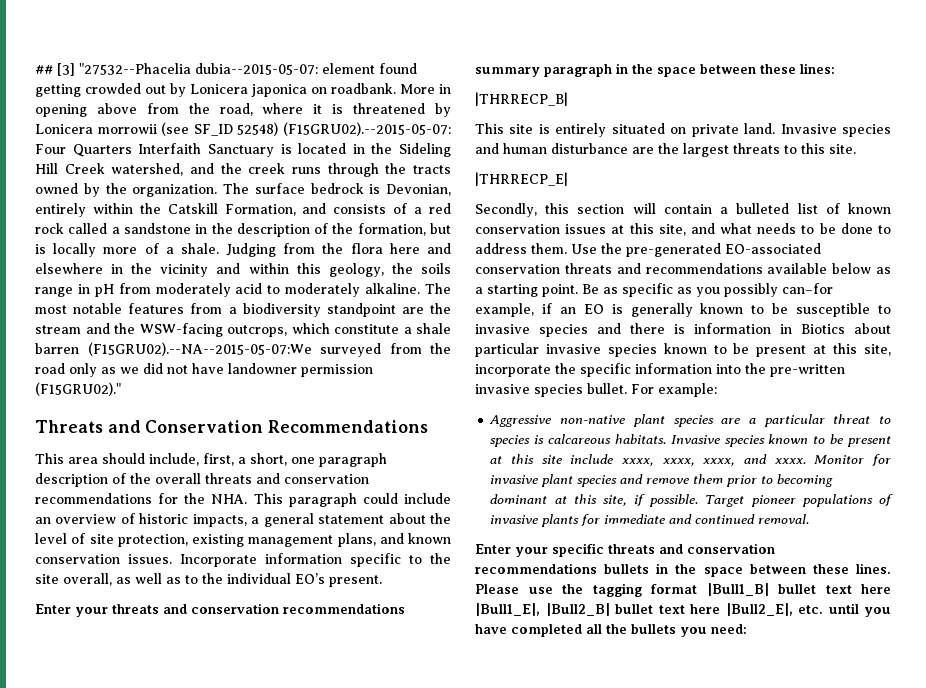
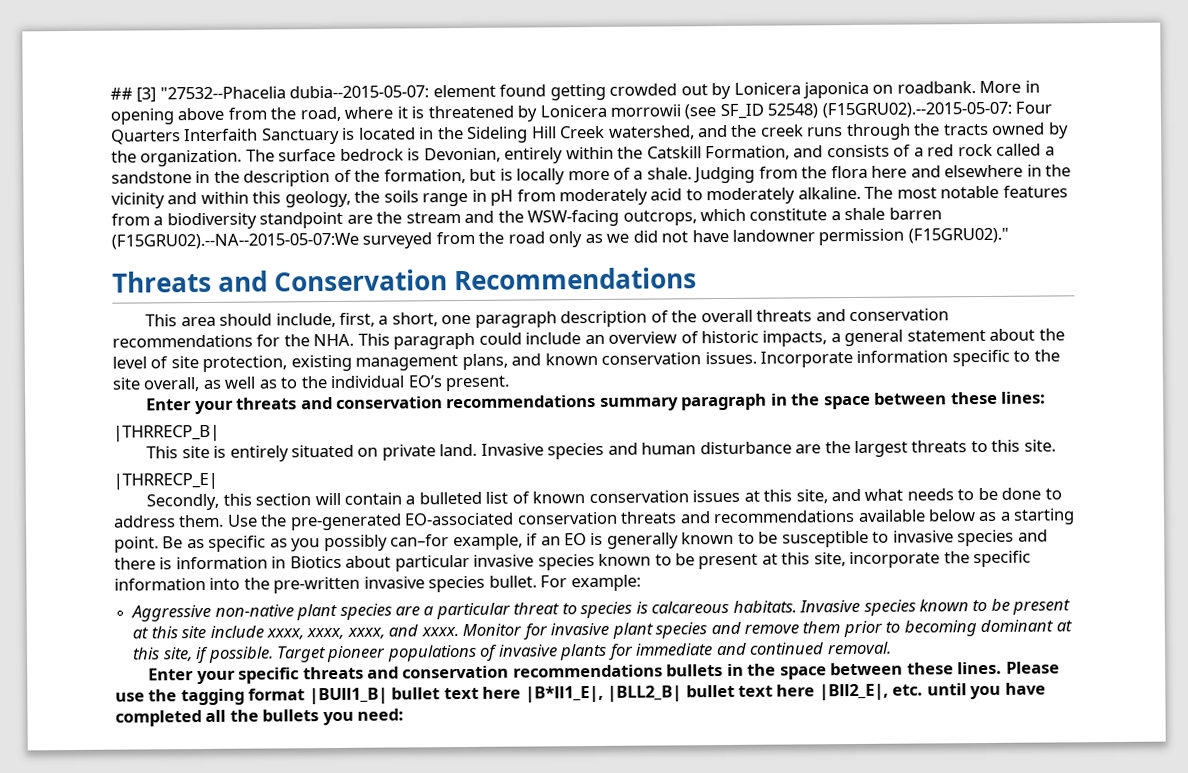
[706,583,891,596] [475,603,793,616] |Bull1_B| bullet text here |Bull1_E|, |Bull2_B| bullet text here |Bull2_E|, -> [308,683,889,705] |BUll1_B| bullet text here |B*ll1_E|, |BLL2_B| bullet text here |Bll2_E|,

